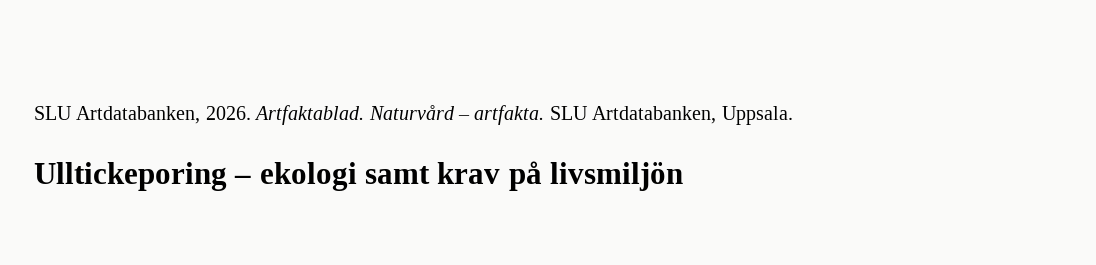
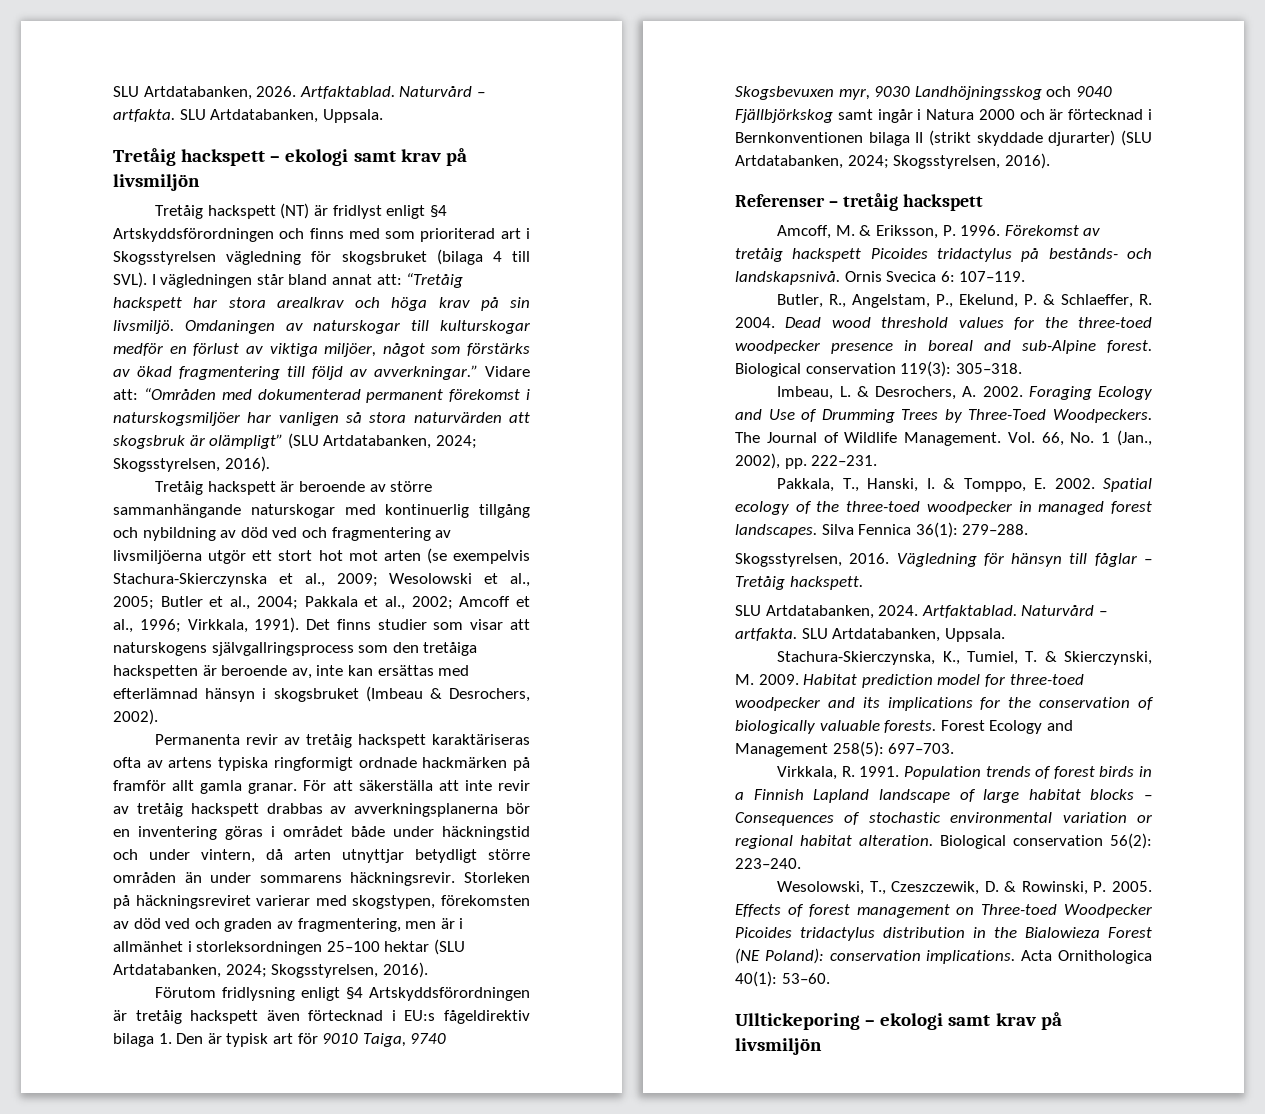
(793, 115) none -> [113,148,467,166] [113,174,200,191] [155,203,447,219] [113,228,530,242] [113,249,530,265] [113,272,464,288] [113,297,530,311] [113,320,530,334] [113,343,530,357] [113,365,530,380] [113,388,530,403] [113,412,530,426] [113,433,477,449] [113,456,270,472] [155,481,433,495] [113,504,530,518] [113,527,452,541] [113,548,530,564] [113,573,530,587] [113,596,530,610] [113,617,530,633] [113,642,478,656] [113,665,470,679] [113,686,530,702] [113,709,158,725] [155,734,530,748] [113,757,530,771] [113,780,530,794] [113,803,530,817] [113,826,530,840] [113,849,530,863] [113,872,530,886] [113,895,530,909] [113,918,464,932] [113,939,465,955] [113,962,428,978] [155,987,530,1001] [113,1010,530,1024] [113,1033,447,1047] [735,86,1112,100] [735,109,1152,123] [735,130,1152,146] [735,153,1050,169] [735,193,983,211] [777,225,1101,239] [735,248,1152,262] [735,271,1026,285] [777,294,1152,308] [735,317,1152,330] [735,340,1152,354] [735,361,1022,377] [777,386,1152,400] [735,409,1152,423] [735,430,1152,446] [735,453,878,469] [777,478,1152,492] [735,501,1152,515] [735,522,1029,538] [735,553,1152,567] [735,576,863,590] [735,605,1107,619] [735,628,1005,642] [777,651,1152,665] [735,674,1084,688] [735,697,1154,711] [735,720,1073,734] [735,741,955,757] [777,766,1152,780] [735,789,1152,803] [735,812,1152,826] [735,833,1152,849] [735,858,801,869] [777,881,1152,895] [735,904,1152,918] [735,927,1152,941] [735,948,1152,964] [735,971,830,987] // Tretåig hackspett – ekologi samt krav på livsmiljön // Tretåig hackspett (NT) är fridlyst enligt §4 Artskyddsförordningen och finns med som prioriterad art i Skogsstyrelsen vägledning för skogsbruket (bilaga 4 till SVL). I vägledningen står bland annat att: “Tretåig hackspett har stora arealkrav och höga krav på sin livsmiljö. Omdaningen av naturskogar till kulturskogar medför en förlust av viktiga miljöer, något som förstärks av ökad fragmentering till följd av avverkningar.” Vidare att: “Områden med dokumenterad permanent förekomst i naturskogsmiljöer har vanligen så stora naturvärden att skogsbruk är olämpligt” (SLU Artdatabanken, 2024; Skogsstyrelsen, 2016). // Tretåig hackspett är beroende av större sammanhängande naturskogar med kontinuerlig tillgång och nybildning av död ved och fragmentering av livsmiljöerna utgör ett stort hot mot arten (se exempelvis Stachura-Skierczynska et al., 2009; Wesolowski et al., 2005; Butler et al., 2004; Pakkala et al., 2002; Amcoff et al., 1996; Virkkala, 1991). Det finns studier som visar att naturskogens självgallringsprocess som den tretåiga hackspetten är beroende av, inte kan ersättas med efterlämnad hänsyn i skogsbruket (Imbeau & Desrochers, 2002). // Permanenta revir av tretåig hackspett karaktäriseras ofta av artens typiska ringformigt ordnade hackmärken på framför allt gamla granar. För att säkerställa att inte revir av tretåig hackspett drabbas av avverkningsplanerna bör en inventering göras i området både under häckningstid och under vintern, då arten utnyttjar betydligt större områden än under sommarens häckningsrevir. Storleken på häckningsreviret varierar med skogstypen, förekomsten av död ved och graden av fragmentering, men är i allmänhet i storleksordningen 25–100 hektar (SLU Artdatabanken, 2024; Skogsstyrelsen, 2016). // Förutom fridlysning enligt §4 Artskyddsförordningen är tretåig hackspett även förtecknad i EU:s fågeldirektiv bilaga 1. Den är typisk art för 9010 Taiga, 9740 Skogsbevuxen myr, 9030 Landhöjningsskog och 9040 Fjällbjörkskog samt ingår i Natura 2000 och är förtecknad i Bernkonventionen bilaga II (strikt skyddade djurarter) (SLU Artdatabanken, 2024; Skogsstyrelsen, 2016). // Referenser – tretåig hackspett // Amcoff, M. & Eriksson, P. 1996. Förekomst av tretåig hackspett Picoides tridactylus på bestånds- och landskapsnivå. Ornis Svecica 6: 107–119. // Butler, R., Angelstam, P., Ekelund, P. & Schlaeffer, R. 2004. Dead wood threshold values for the three-toed woodpecker presence in boreal and sub-Alpine forest. Biological conservation 119(3): 305–318. // Imbeau, L. & Desrochers, A. 2002. Foraging Ecology and Use of Drumming Trees by Three-Toed Woodpeckers. The Journal of Wildlife Management. Vol. 66, No. 1 (Jan., 2002), pp. 222–231. // Pakkala, T., Hanski, I. & Tomppo, E. 2002. Spatial ecology of the three-toed woodpecker in managed forest landscapes. Silva Fennica 36(1): 279–288. // Skogsstyrelsen, 2016. Vägledning för hänsyn till fåglar – Tretåig hackspett. // SLU Artdatabanken, 2024. Artfaktablad. Naturvård – artfakta. SLU Artdatabanken, Uppsala. // Stachura-Skierczynska, K., Tumiel, T. & Skierczynski, M. 2009. Habitat prediction model for three-toed woodpecker and its implications for the conservation of biologically valuable forests. Forest Ecology and Management 258(5): 697–703. // Virkkala, R. 1991. Population trends of forest birds in a Finnish Lapland landscape of large habitat blocks – Consequences of stochastic environmental variation or regional habitat alteration. Biological conservation 56(2): 223–240. // Wesolowski, T., Czeszczewik, D. & Rowinski, P. 2005. Effects of forest management on Three-toed Woodpecker Picoides tridactylus distribution in the Bialowieza Forest (NE Poland): conservation implications. Acta Ornithologica 40(1): 53–60.

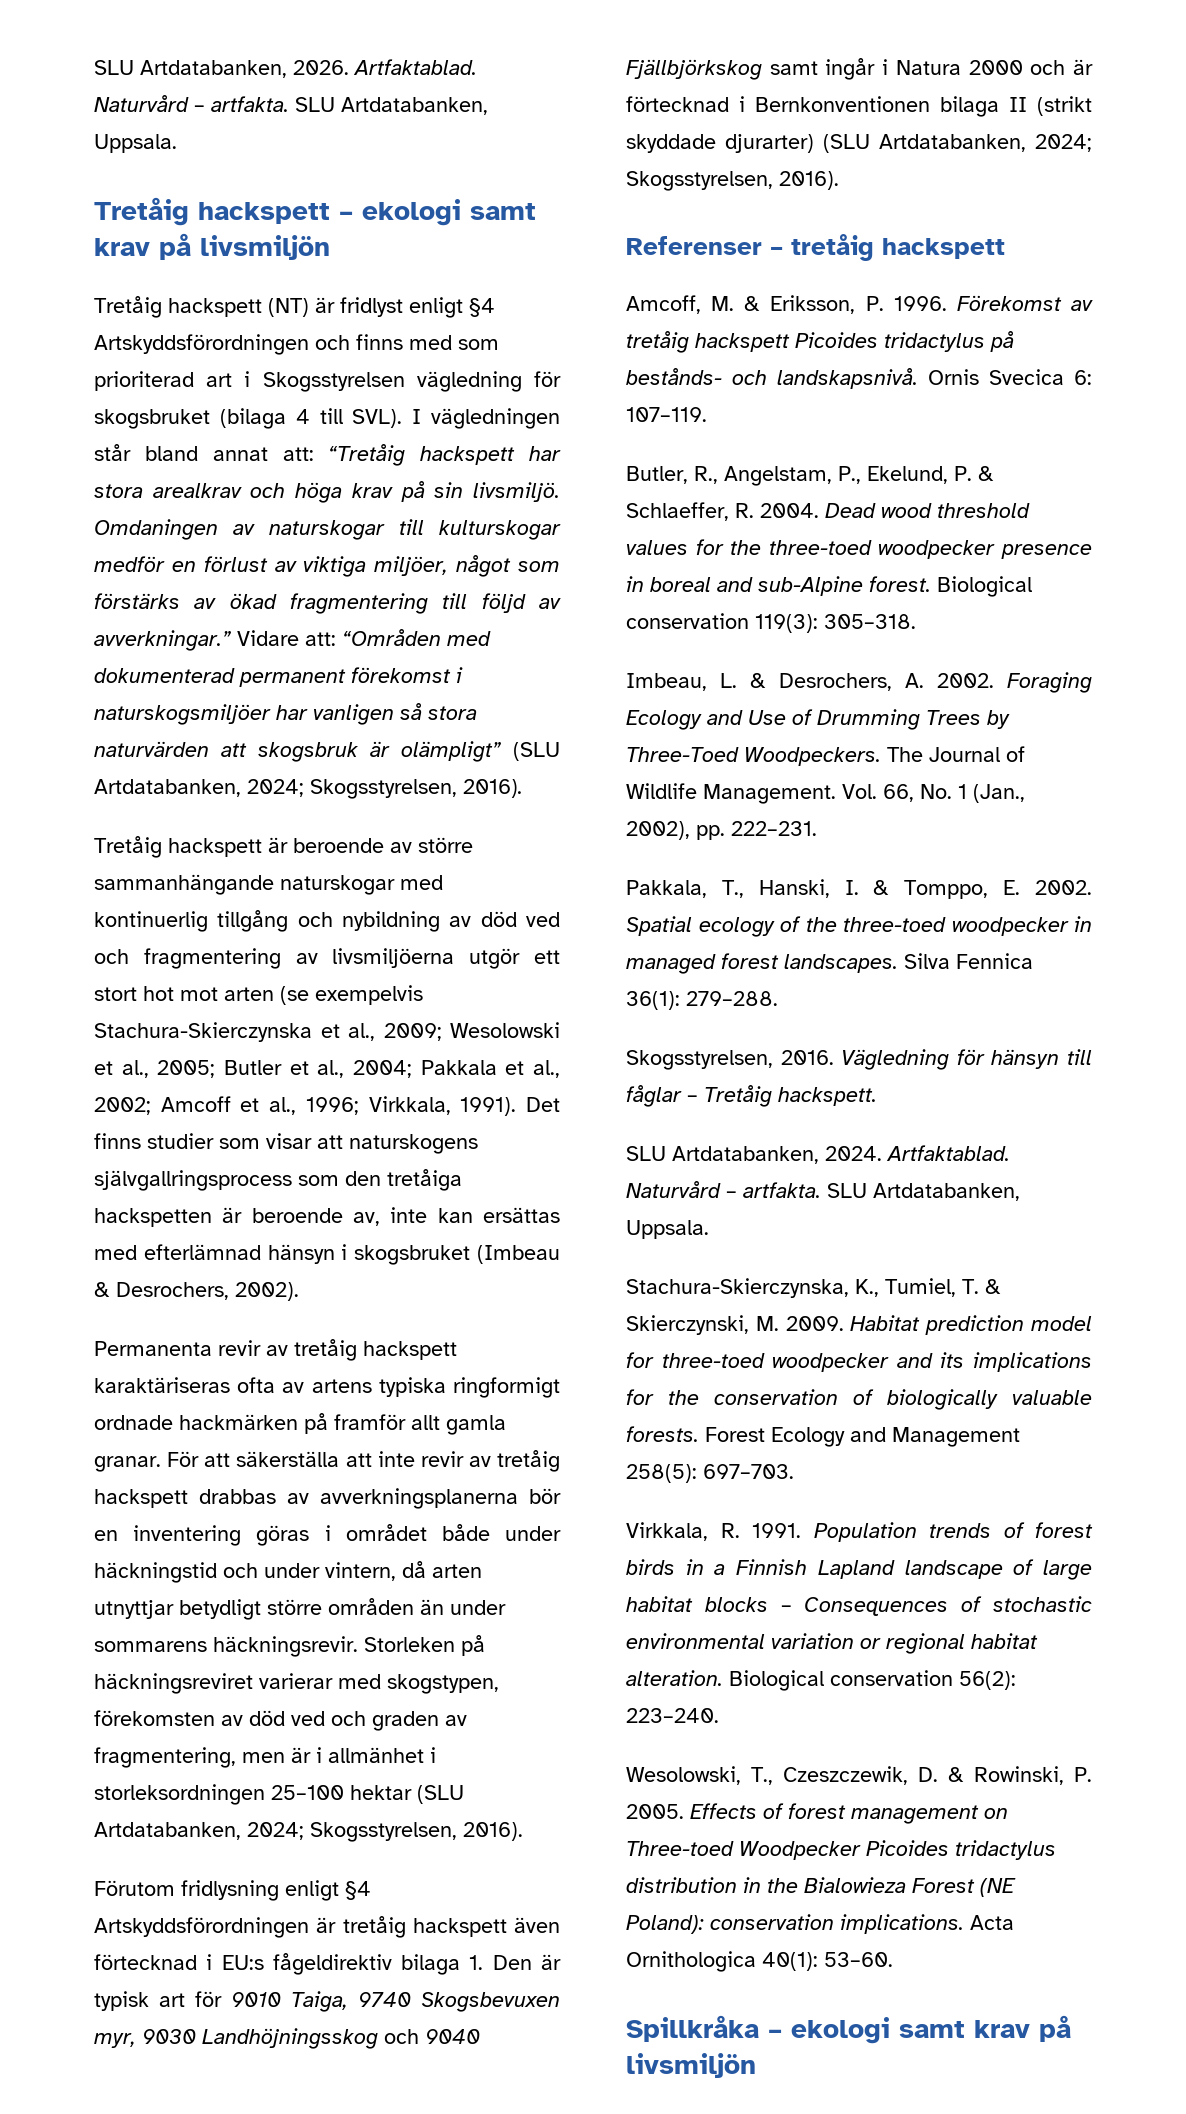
[735,1013,860,1030] Ulltickeporing -> [626,2015,759,2042] Spillkråka

